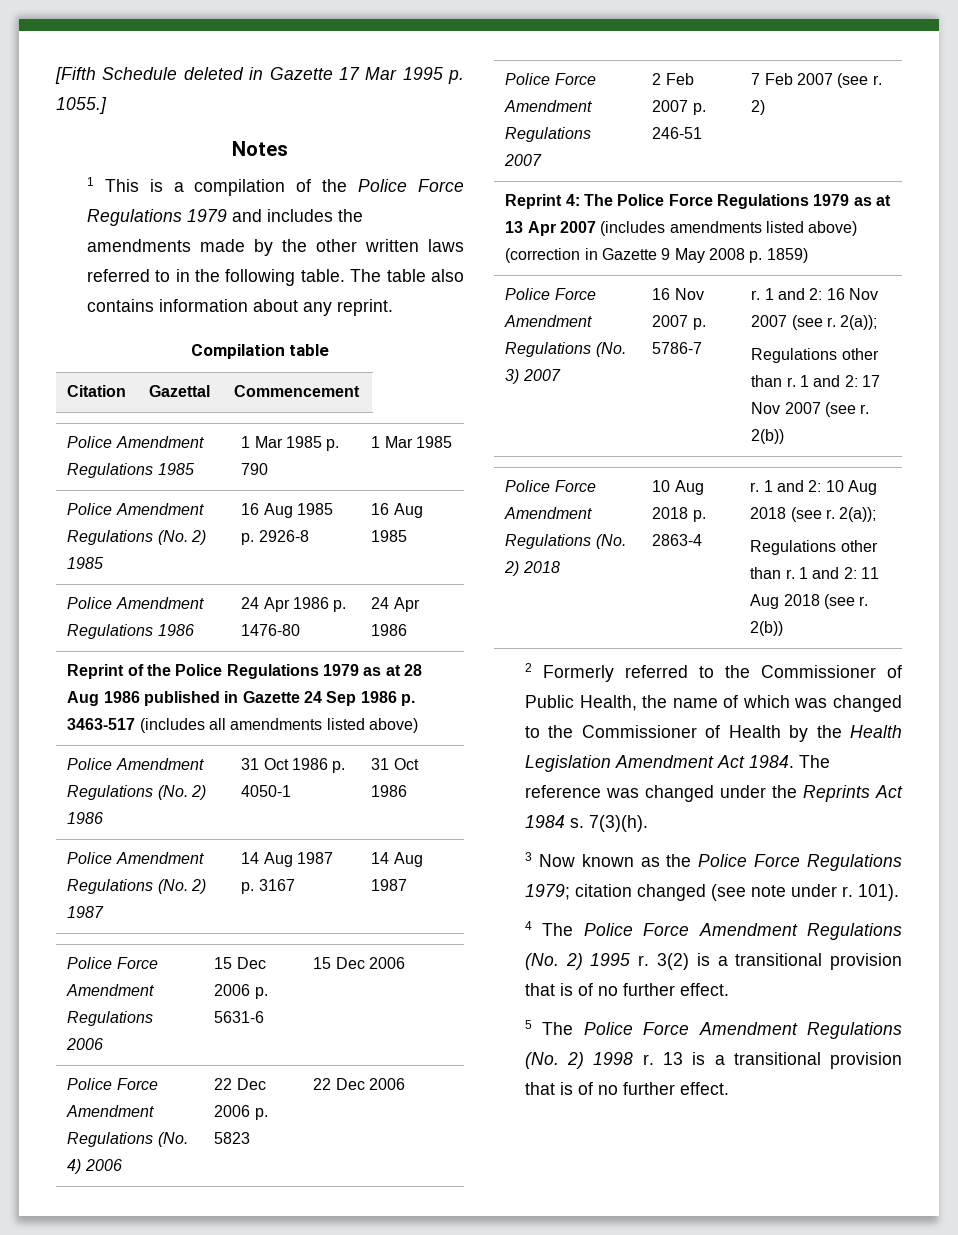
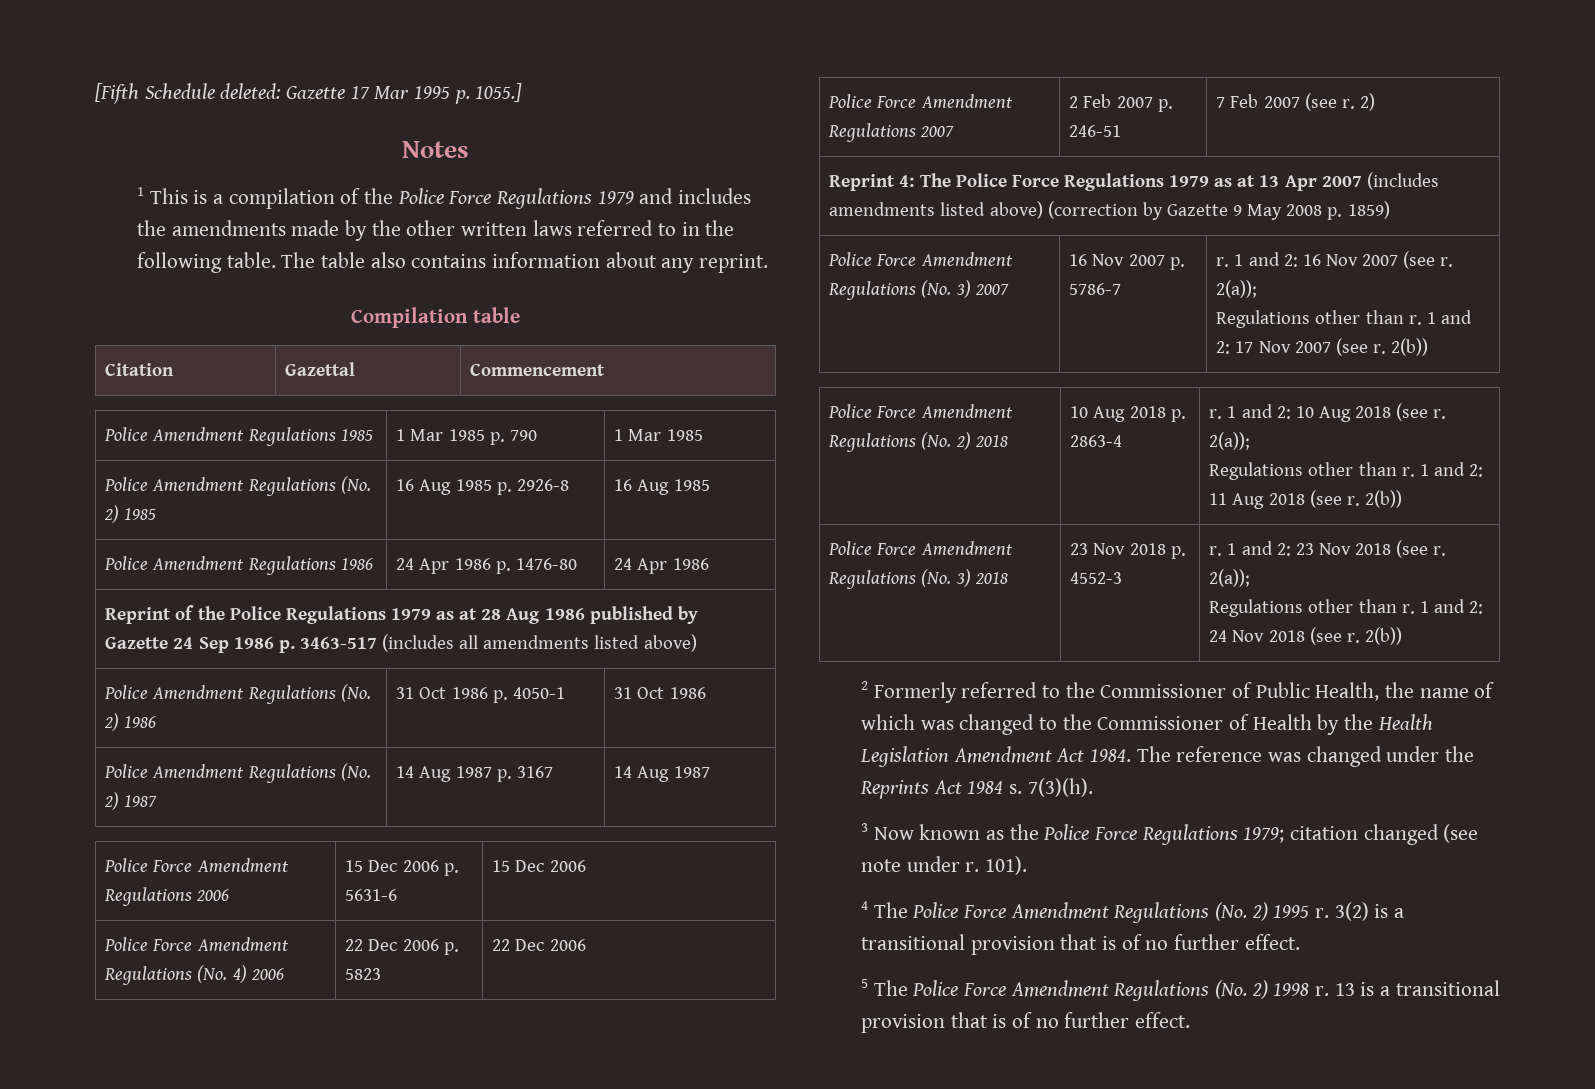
[183,67,264,80] deleted in -> [220,83,282,99] deleted:
[224,691,239,703] in -> [677,606,698,624] by
[584,248,598,260] in -> [1142,202,1163,220] by
(784, 628) none -> [828,541,1013,555] [828,569,1008,589] [1070,543,1186,559] [1070,572,1123,584] [1209,540,1447,558] [1209,569,1251,587] [1209,599,1484,617] [1209,627,1402,645] // Police Force Amendment Regulations (No. 3) 2018 | 23 Nov 2018 p. 4552-3 | r. 1 and 2: 23 Nov 2018 (see r. 2(a)); // Regulations other than r. 1 and 2: 24 Nov 2018 (see r. 2(b))

